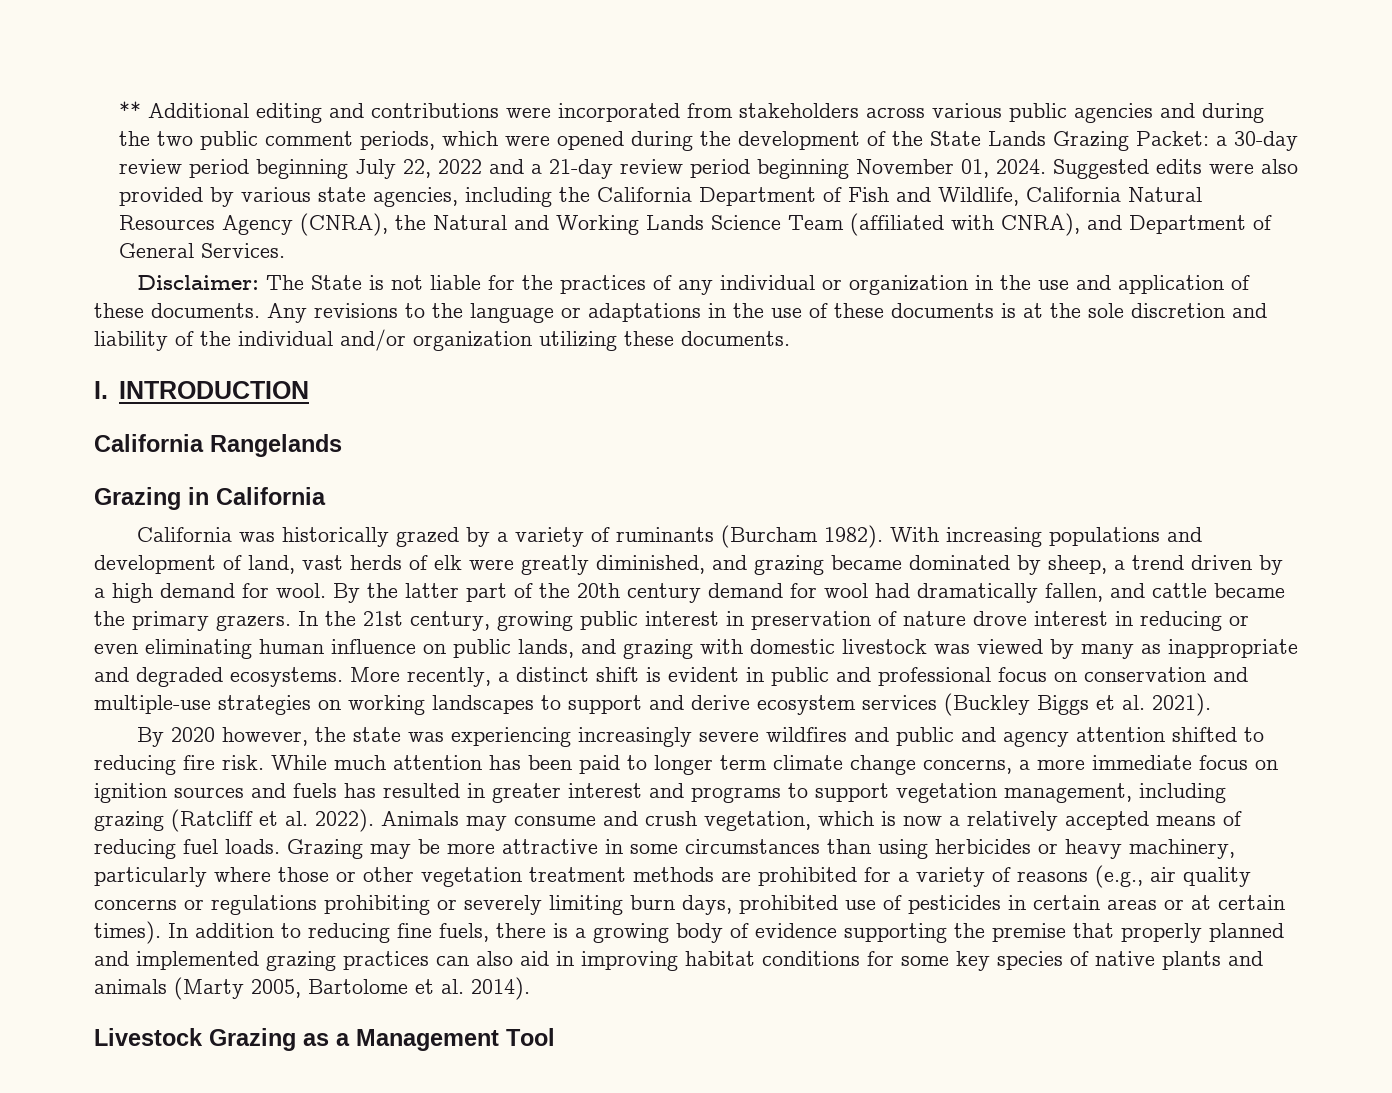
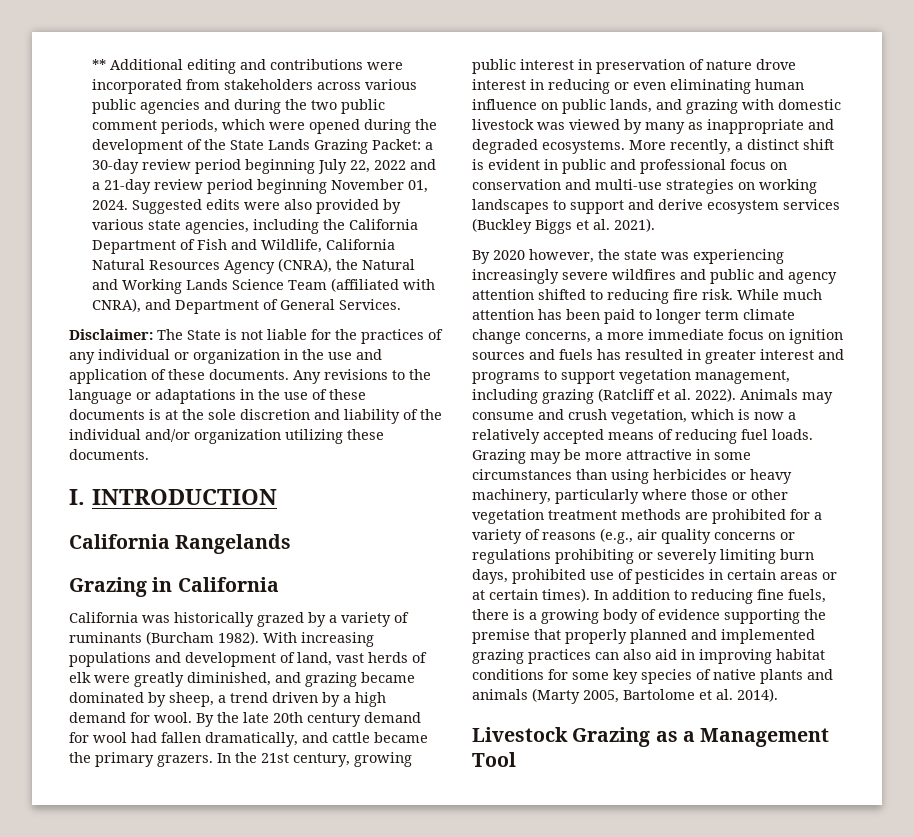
[405,583,570,602] latter part of the -> [243,712,269,723] late
[917,583,1103,603] dramatically fallen, -> [161,732,298,747] fallen dramatically,
[94,695,211,714] multiple-use -> [595,179,662,190] multi-use

